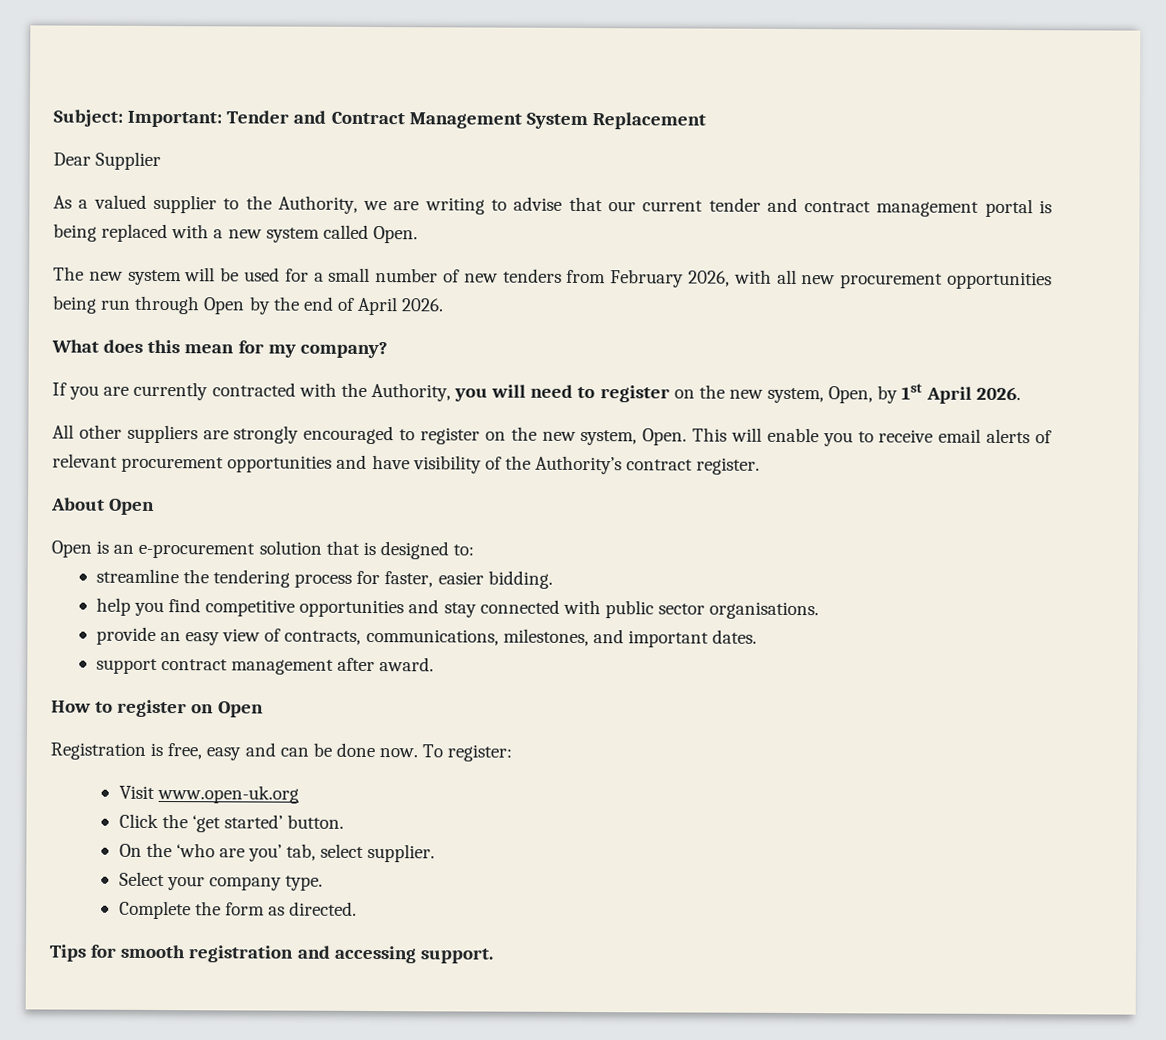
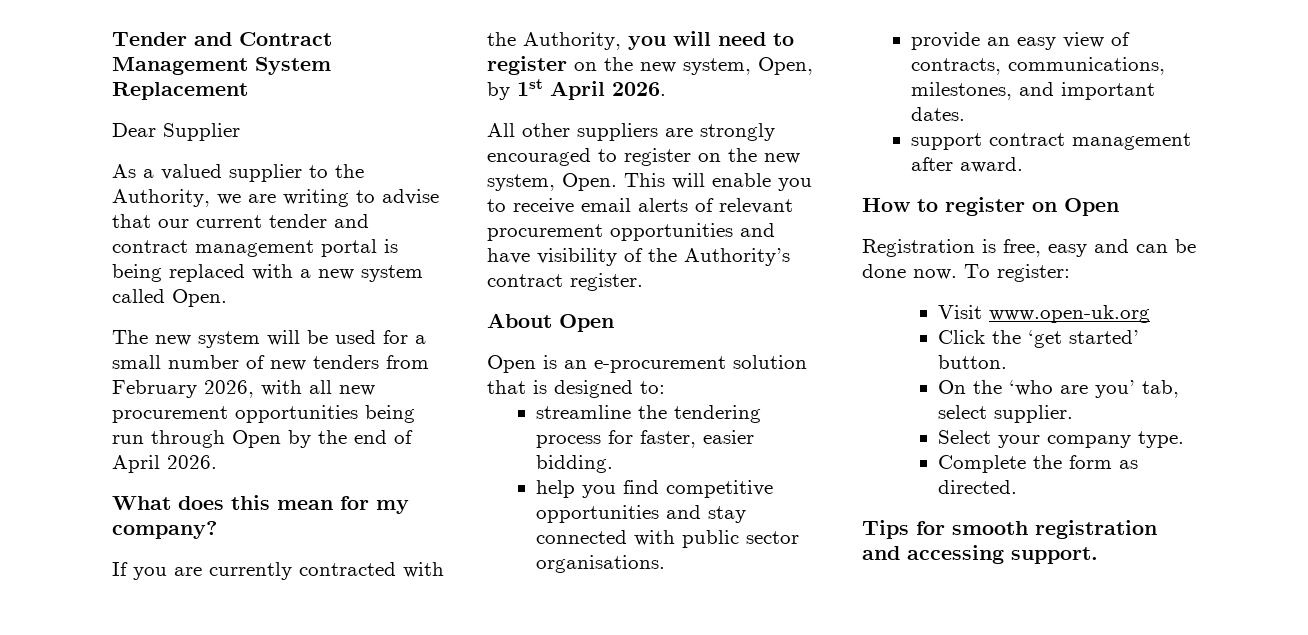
[53,109,223,128] Subject: Important: -> (112, 39) none

